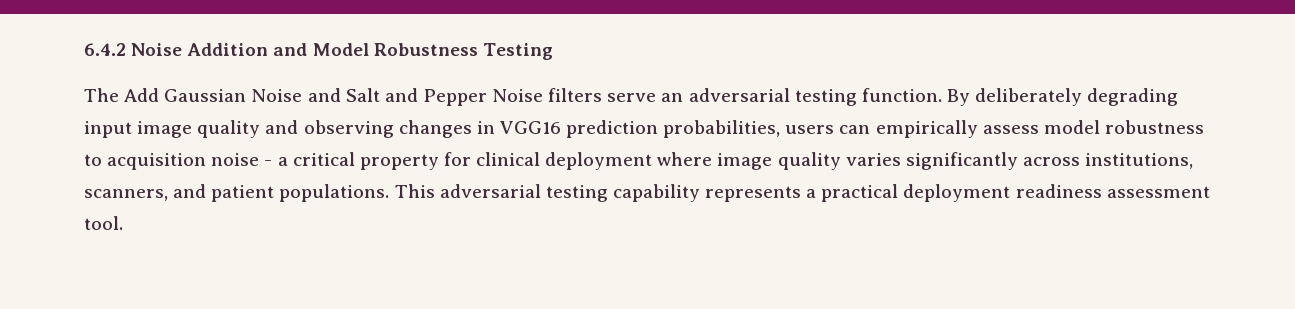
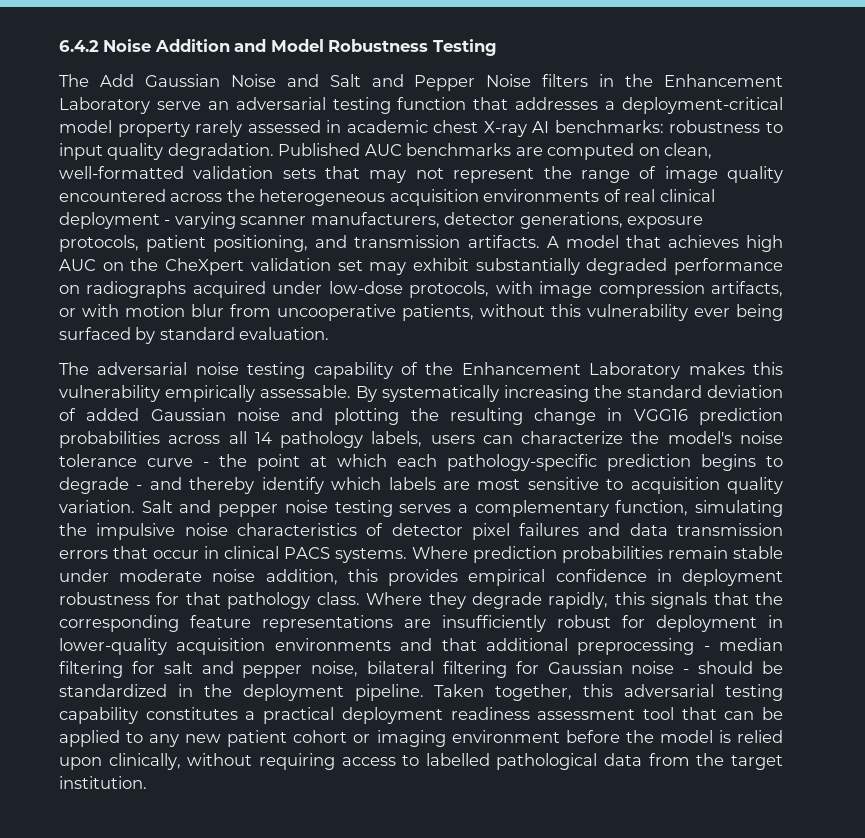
[607,88,1179,106] [84,120,1204,138] [84,152,1194,170] [84,184,435,202] serve an adversarial testing function. By deliberately degrading input image quality and observing changes in VGG16 prediction probabilities, users can empirically assess model robustness to acquisition noise - a critical property for clinical deployment where image quality varies significantly across institutions, scanners, and patient populations. This -> [599,74,783,87] [59,97,784,114] [59,120,783,137] [59,143,713,160] [59,166,784,183] [59,189,715,206] [59,212,704,229] [59,235,784,252] [59,258,784,275] [59,281,783,298] [59,304,783,321] [59,327,330,344] [59,362,783,379] [59,385,783,402] [59,408,783,425] [59,431,783,448] [59,454,783,471] [59,477,783,494] [59,500,784,517] [59,523,783,540] [59,546,783,563] [59,569,783,586] [59,592,783,609] [59,615,783,632] [59,638,783,655] [59,661,783,678] [59,684,614,701] in the Enhancement Laboratory serve an adversarial testing function that addresses a deployment-critical model property rarely assessed in academic chest X-ray AI benchmarks: robustness to input quality degradation. Published AUC benchmarks are computed on clean, well-formatted validation sets that may not represent the range of image quality encountered across the heterogeneous acquisition environments of real clinical deployment - varying scanner manufacturers, detector generations, exposure protocols, patient positioning, and transmission artifacts. A model that achieves high AUC on the CheXpert validation set may exhibit substantially degraded performance on radiographs acquired under low-dose protocols, with image compression artifacts, or with motion blur from uncooperative patients, without this vulnerability ever being surfaced by standard evaluation. // The adversarial noise testing capability of the Enhancement Laboratory makes this vulnerability empirically assessable. By systematically increasing the standard deviation of added Gaussian noise and plotting the resulting change in VGG16 prediction probabilities across all 14 pathology labels, users can characterize the model's noise tolerance curve - the point at which each pathology-specific prediction begins to degrade - and thereby identify which labels are most sensitive to acquisition quality variation. Salt and pepper noise testing serves a complementary function, simulating the impulsive noise characteristics of detector pixel failures and data transmission errors that occur in clinical PACS systems. Where prediction probabilities remain stable under moderate noise addition, this provides empirical confidence in deployment robustness for that pathology class. Where they degrade rapidly, this signals that the corresponding feature representations are insufficiently robust for deployment in lower-quality acquisition environments and that additional preprocessing - median filtering for salt and pepper noise, bilateral filtering for Gaussian noise - should be standardized in the deployment pipeline. Taken together, this
[705,186,802,202] represents -> [145,707,238,720] constitutes
[84,216,123,230] tool. -> [642,707,784,720] [59,730,784,747] [59,753,783,770] [59,776,147,789] tool that can be applied to any new patient cohort or imaging environment before the model is relied upon clinically, without requiring access to labelled pathological data from the target institution.

